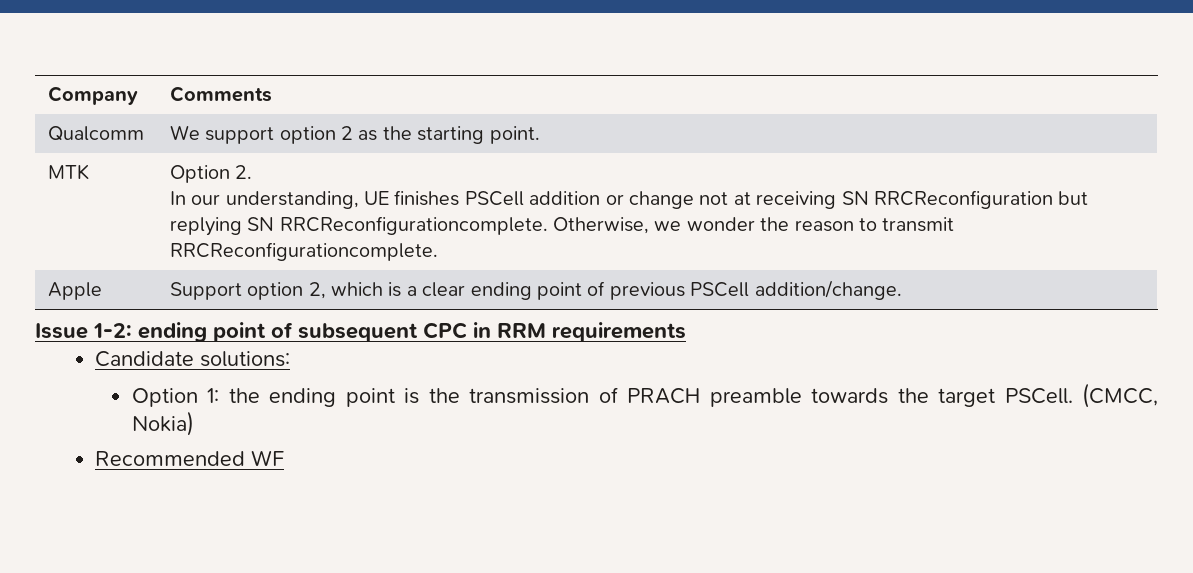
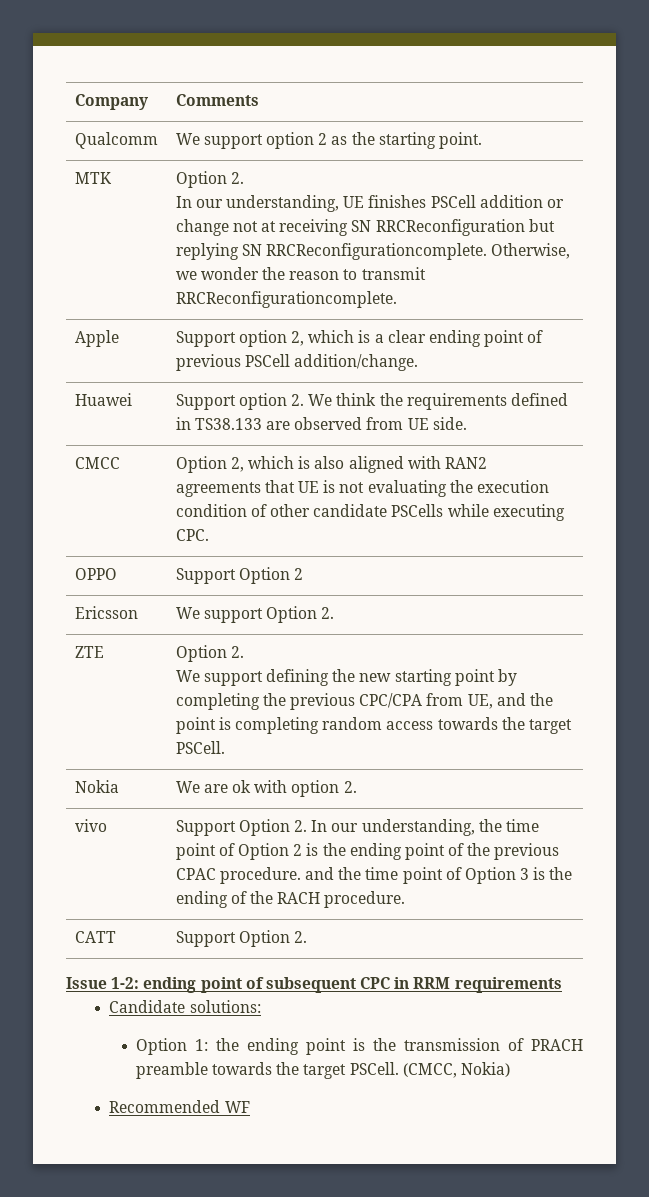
(902, 290) none -> [74,393,132,406] [175,393,568,410] [175,417,467,430] [74,457,120,469] [175,456,487,473] [175,480,549,497] [175,504,565,521] [175,529,209,541] [74,568,117,580] [175,567,303,584] [74,606,138,619] [175,606,335,623] [74,646,104,658] [175,645,244,662] [175,669,517,686] [175,693,553,710] [175,717,572,734] [175,741,225,754] [74,780,119,793] [175,780,357,797] [74,819,107,832] [175,819,539,836] [175,843,560,860] [175,867,573,884] [175,891,406,908] [74,931,116,943] [175,930,307,947] // Huawei | Support option 2. We think the requirements defined in TS38.133 are observed from UE side. // CMCC | Option 2, which is also aligned with RAN2 agreements that UE is not evaluating the execution condition of other candidate PSCells while executing CPC. // OPPO | Support Option 2 // Ericsson | We support Option 2. // ZTE | Option 2. // We support defining the new starting point by completing the previous CPC/CPA from UE, and the point is completing random access towards the target PSCell. // Nokia | We are ok with option 2. // vivo | Support Option 2. In our understanding, the time point of Option 2 is the ending point of the previous CPAC procedure. and the time point of Option 3 is the ending of the RACH procedure. // CATT | Support Option 2.

